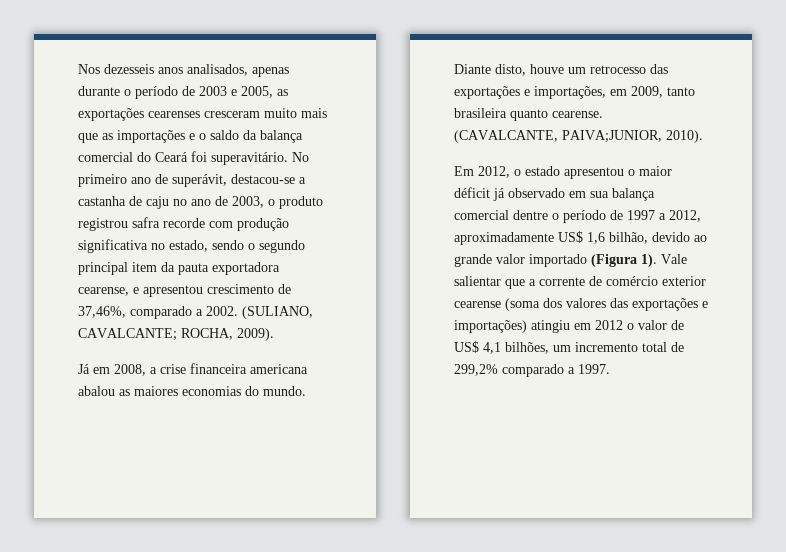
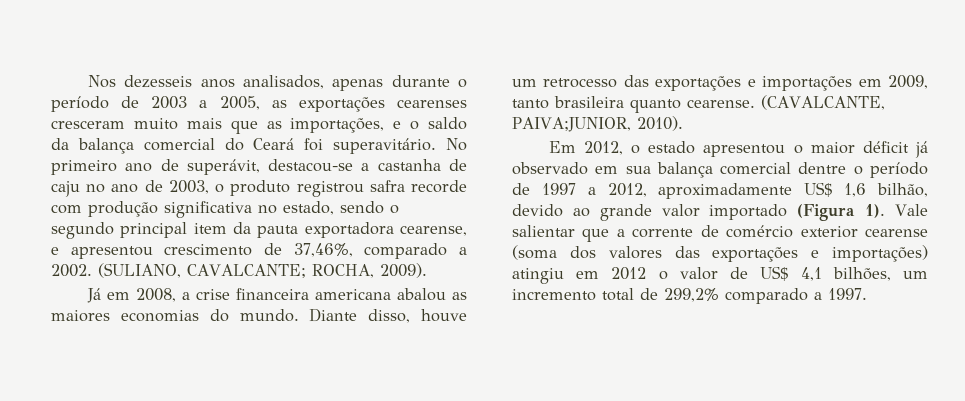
[231,89,237,96] e -> [199,100,208,108] a
[117,130,185,143] importações -> [290,118,385,133] importações,
[495,64,526,76] disto, -> [368,309,411,323] disso,
[534,86,606,99] importações, -> [762,76,853,91] importações

